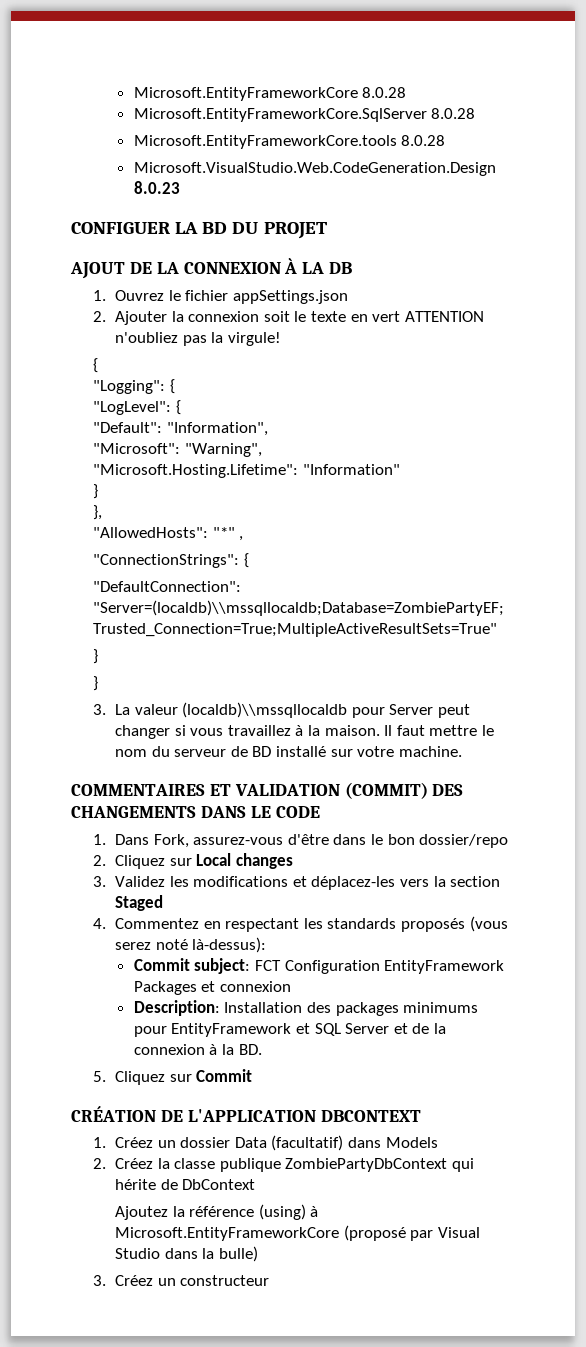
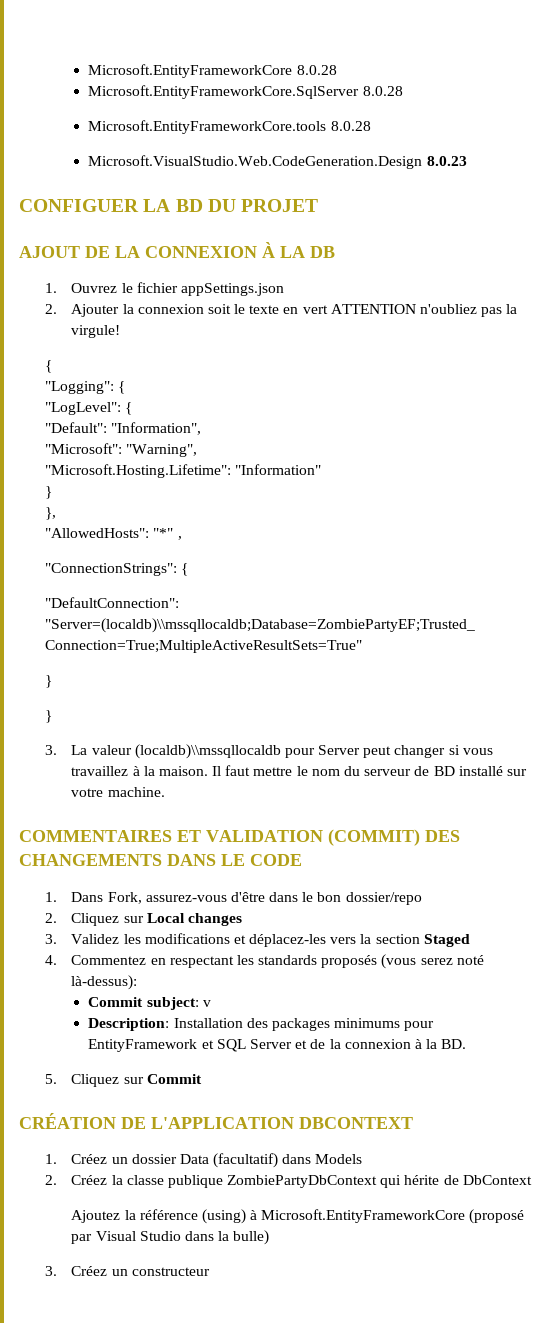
[254,960,505,974] [133,981,291,995] FCT Configuration EntityFramework Packages et connexion -> [202,1000,211,1007] v

